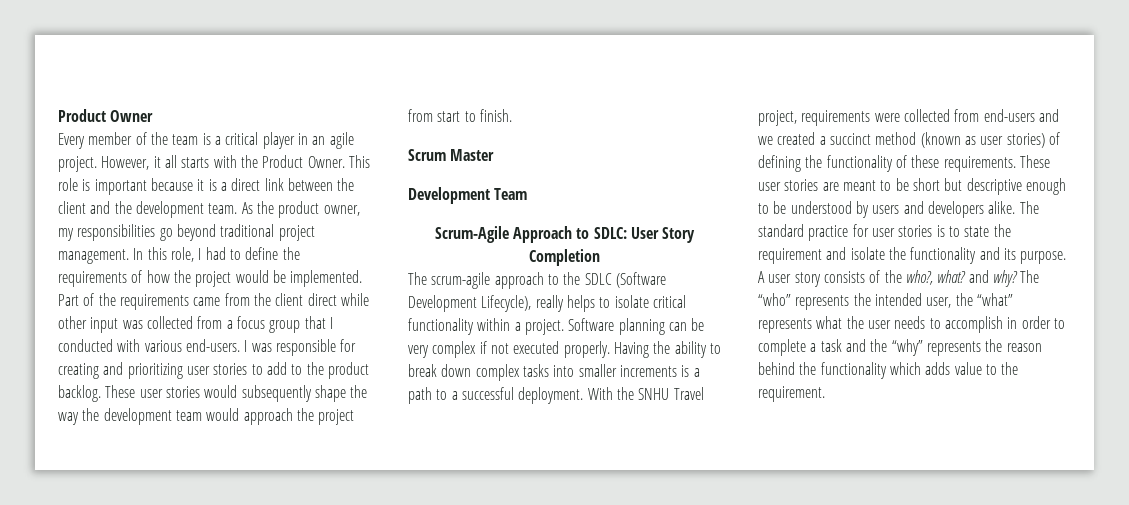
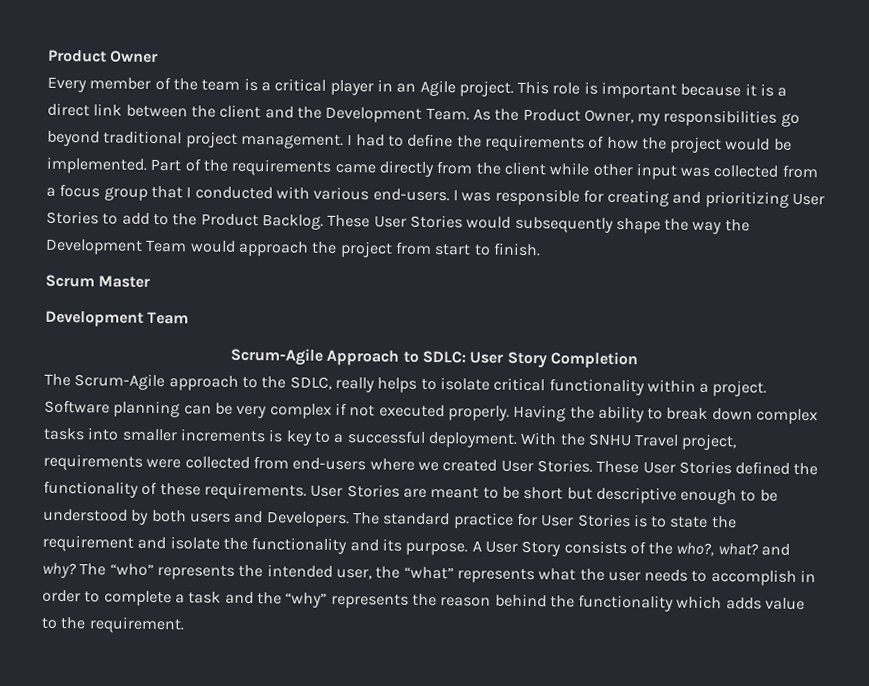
[329,132,354,149] [58,155,345,172] agile project. However, it all starts with the Product Owner. -> [419,79,514,97] Agile project.
[135,201,360,218] development team. As the product owner, -> [325,106,634,124] Development Team. As the Product Owner,
[133,247,194,262] In this role, -> (344, 141) none
(221, 301) none -> [378,160,434,177] directly
[307,293,337,306] direct -> (546, 168) none
[186,363,248,375] user stories -> [792,192,826,206] [46,210,99,225] User Stories
[327,362,369,379] [58,385,200,402] product backlog. These user stories -> [200,213,463,230] Product Backlog. These User Stories
[103,408,202,425] development team -> [45,238,188,255] Development Team
[431,272,491,289] scrum-agile -> [74,373,166,391] Scrum-Agile
[584,272,666,288] [408,295,532,312] SDLC (Software Development Lifecycle), -> [289,376,332,390] SDLC,
[693,368,700,377] [408,387,432,404] a path -> [285,430,313,446] key
[1038,109,1059,122] and -> [369,458,415,471] where
[819,132,1060,148] [758,155,801,172] a succinct method (known as user stories) of defining -> [500,459,791,475] User Stories. These User Stories defined
[1019,155,1050,168] [758,179,819,191] These user stories -> [310,484,400,498] User Stories
(869, 209) none -> [151,509,187,523] both
[927,201,1016,218] developers alike. -> [266,511,350,528] Developers.
[871,225,933,237] user stories -> [541,513,631,528] User Stories
[768,272,821,287] user story -> [484,540,562,557] User Story

